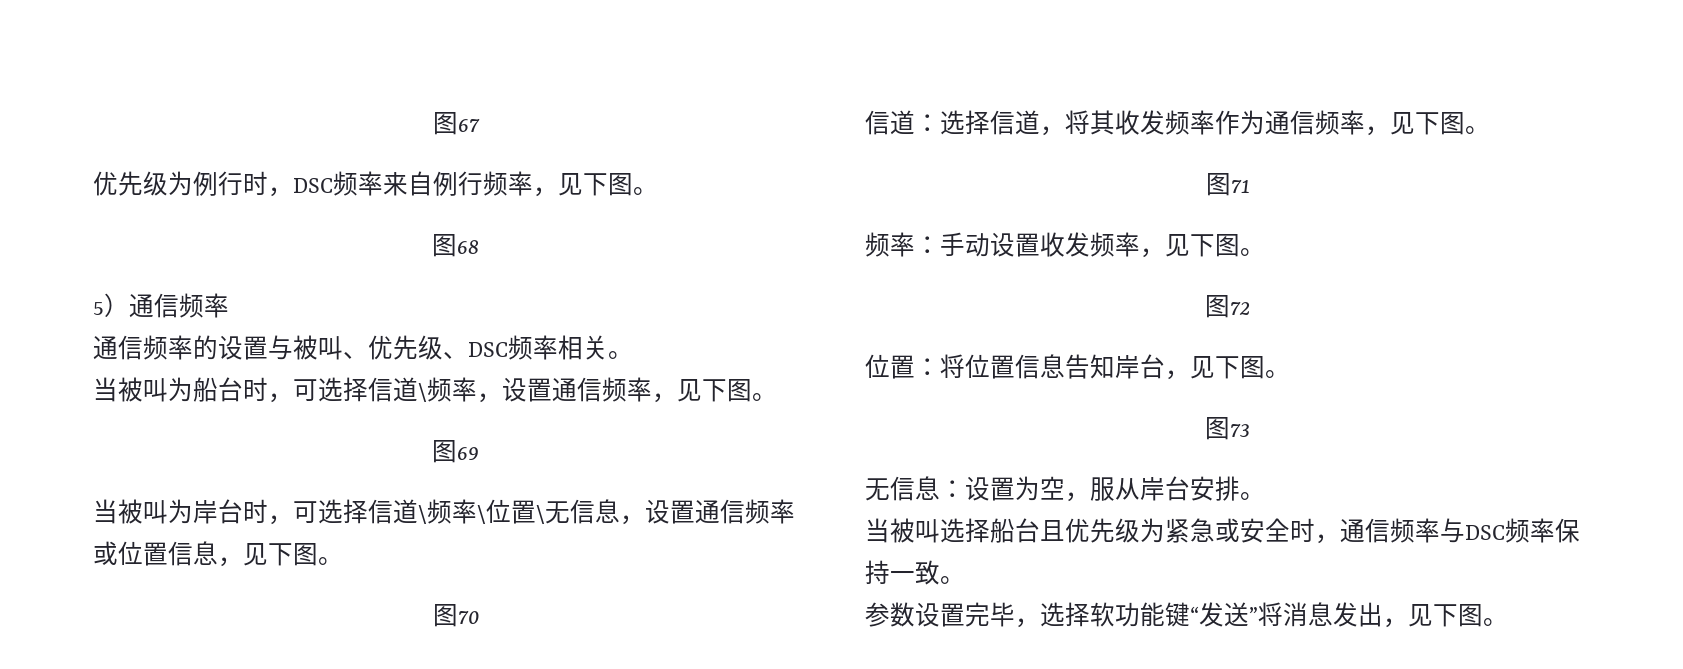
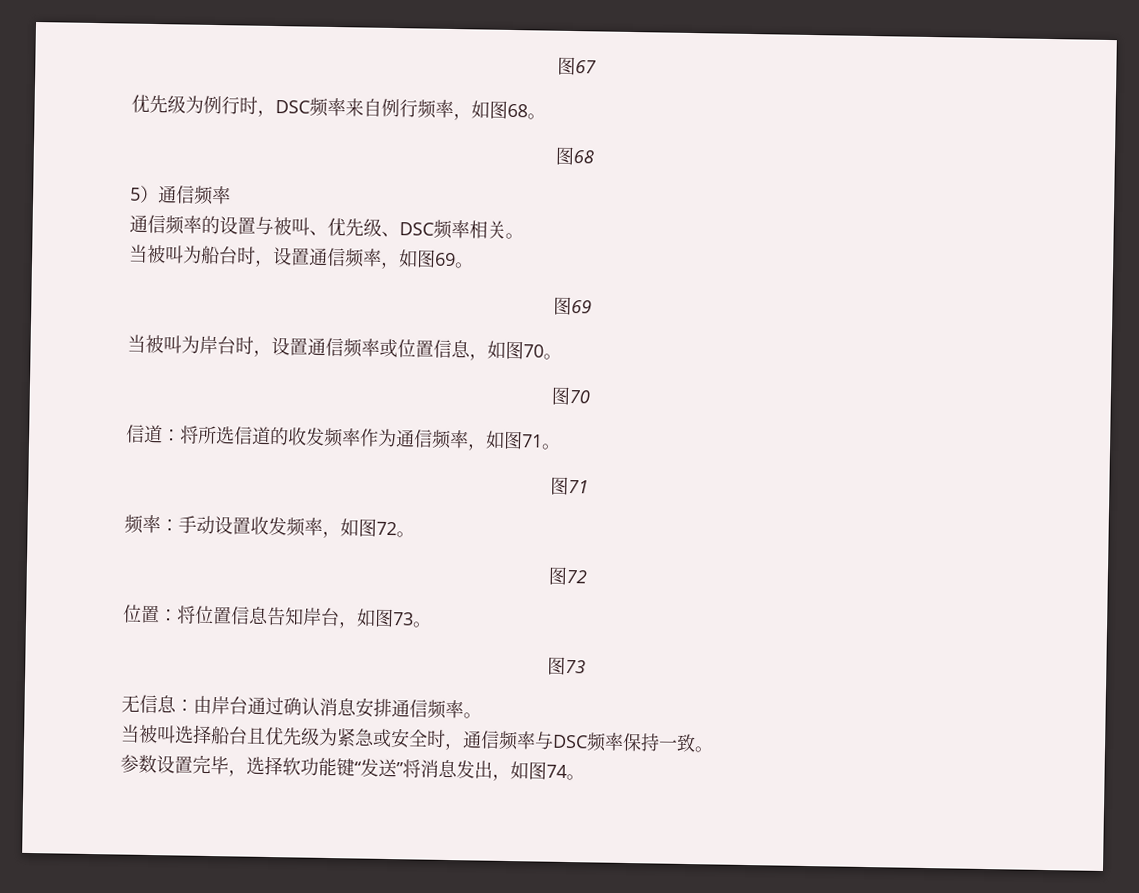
[558,173,633,196] 见下图 -> [471,100,528,119] 如图68
[293,377,502,403] 可选择信道\频率， -> (274, 263) none
[677,379,752,402] 见下图 -> [398,249,456,268] 如图69
[293,499,645,525] 可选择信道\频率\位置\无信息， -> (272, 353) none
[243,543,318,566] 见下图 -> [487,340,544,360] 如图70
[940,110,1115,136] 选择信道，将其 -> [179,425,289,446] 将所选信道的
[1390,112,1465,135] 见下图 -> [485,430,543,450] 如图71
[1165,234,1240,257] 见下图 -> [340,518,397,537] 如图72
[1190,356,1265,379] 见下图 -> [356,608,414,628] 如图73
[965,476,1240,502] 设置为空，服从岸台安排 -> [193,695,464,719] 由岸台通过确认消息安排通信频率
[1408,604,1483,627] 见下图 -> [510,761,567,780] 如图74

